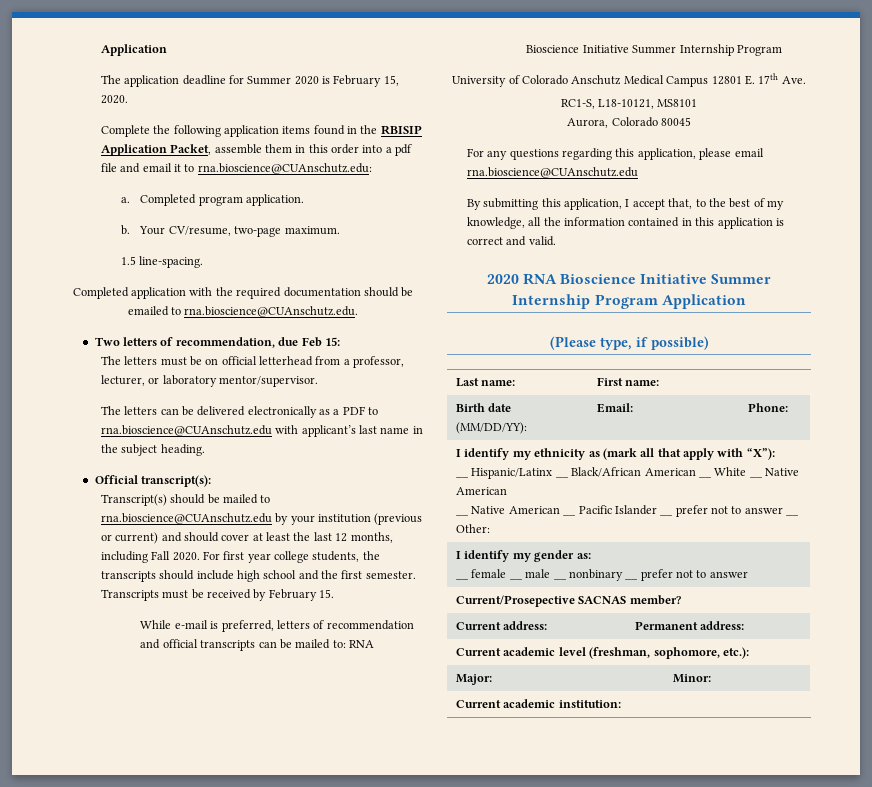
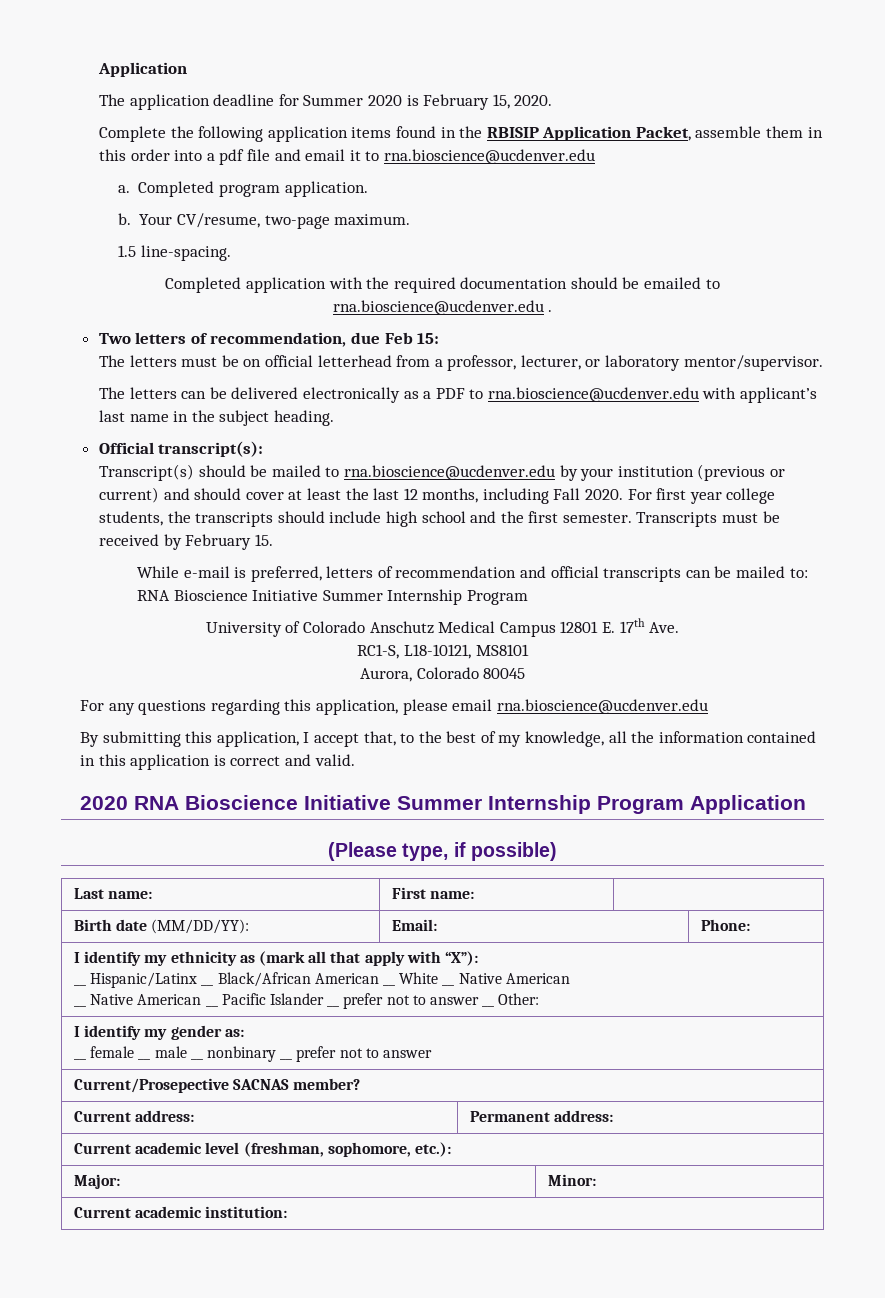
[197,163,372,174] rna.bioscience@CUAnschutz.edu: -> [383,149,595,164] rna.bioscience@ucdenver.edu
[184,306,359,317] rna.bioscience@CUAnschutz.edu. -> [332,300,553,315] rna.bioscience@ucdenver.edu .
[100,425,272,436] rna.bioscience@CUAnschutz.edu -> [487,387,699,402] rna.bioscience@ucdenver.edu
[100,513,272,524] rna.bioscience@CUAnschutz.edu -> [343,465,555,480] rna.bioscience@ucdenver.edu
[466,167,638,178] rna.bioscience@CUAnschutz.edu -> [496,699,708,714] rna.bioscience@ucdenver.edu

